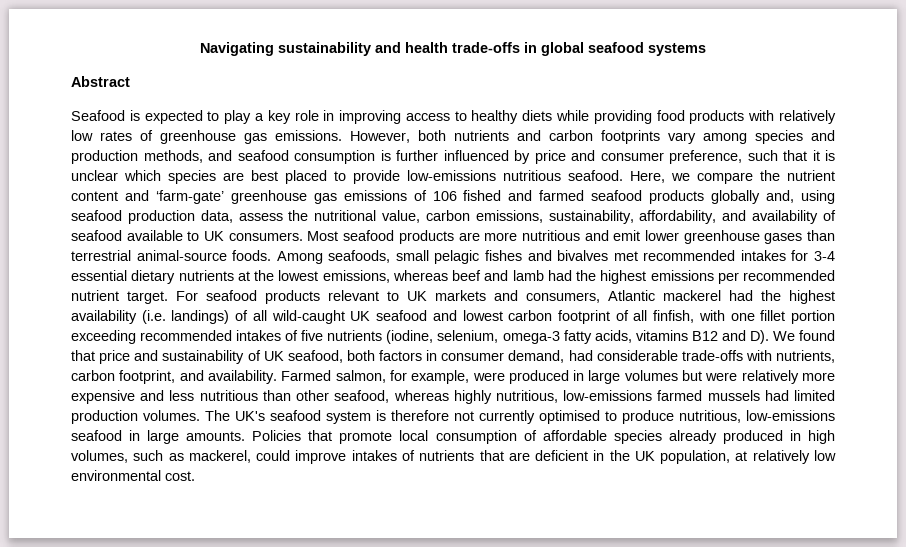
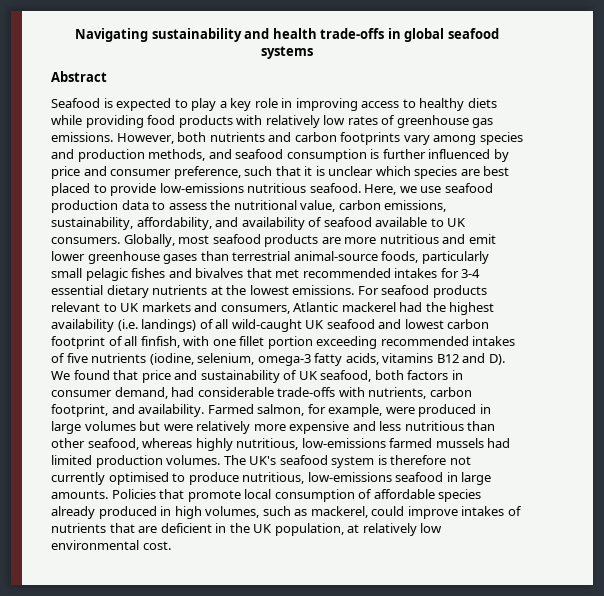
[697,170,835,184] [71,190,835,204] [71,210,233,224] compare the nutrient content and ‘farm-gate’ greenhouse gas emissions of 106 fished and farmed seafood products globally and, using seafood production data, -> [420,183,493,193] [51,200,166,213] use seafood production data to
[307,231,339,241] Most -> [123,234,210,247] Globally, most
[232,250,391,264] foods. Among seafoods, -> [381,251,489,264] foods, particularly
(609, 255) none -> [246,268,272,278] that
[322,270,835,284] [71,290,168,304] emissions, whereas beef and lamb had the highest emissions per recommended nutrient target. -> [292,285,355,295] emissions.

